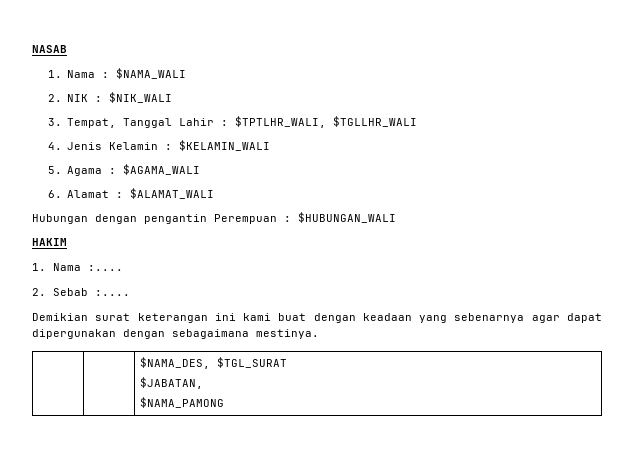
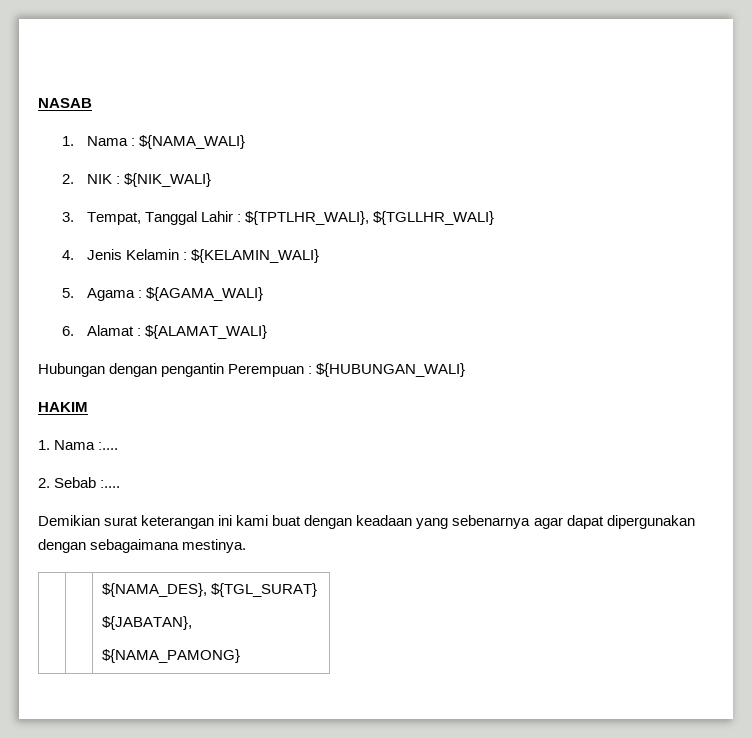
[116,68,187,79] $NAMA_WALI -> [138,135,245,149] ${NAMA_WALI}
[109,92,173,103] $NIK_WALI -> [123,173,211,187] ${NIK_WALI}
[235,116,418,128] $TPTLHR_WALI, $TGLLHR_WALI -> [244,211,494,225] ${TPTLHR_WALI}, ${TGLLHR_WALI}
[179,140,271,151] $KELAMIN_WALI -> [190,249,319,263] ${KELAMIN_WALI}
[123,164,201,175] $AGAMA_WALI -> [145,287,263,301] ${AGAMA_WALI}
[130,188,215,199] $ALAMAT_WALI -> [144,325,267,339] ${ALAMAT_WALI}
[298,212,396,223] $HUBUNGAN_WALI -> [316,363,466,377] ${HUBUNGAN_WALI}
[139,357,287,369] [139,377,203,389] [139,397,224,408] $NAMA_DES, $TGL_SURAT // $JABATAN, // $NAMA_PAMONG -> [101,583,317,597] [101,616,192,630] [101,649,240,663] ${NAMA_DES}, ${TGL_SURAT} // ${JABATAN}, // ${NAMA_PAMONG}

